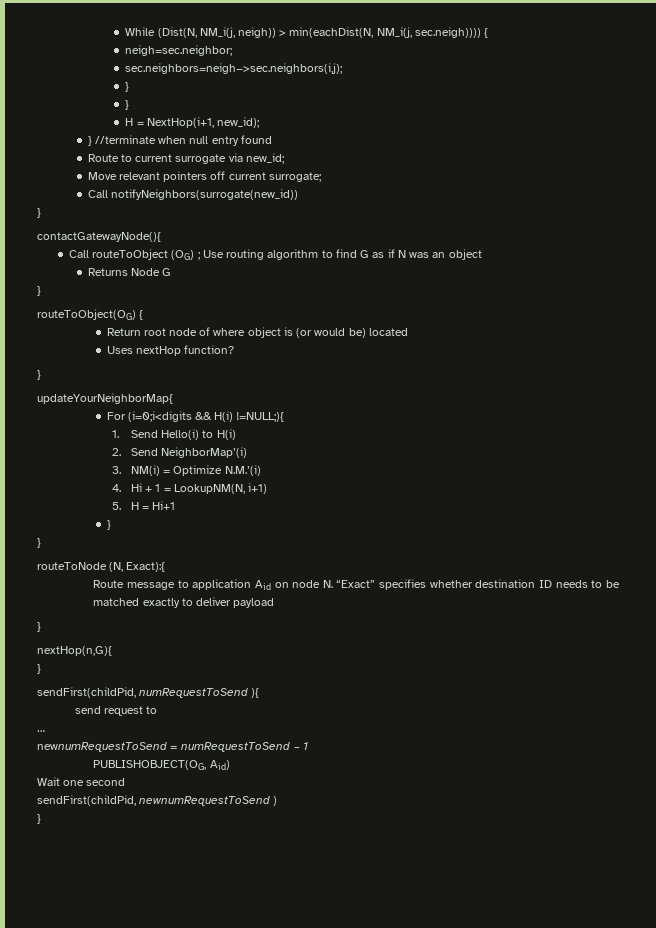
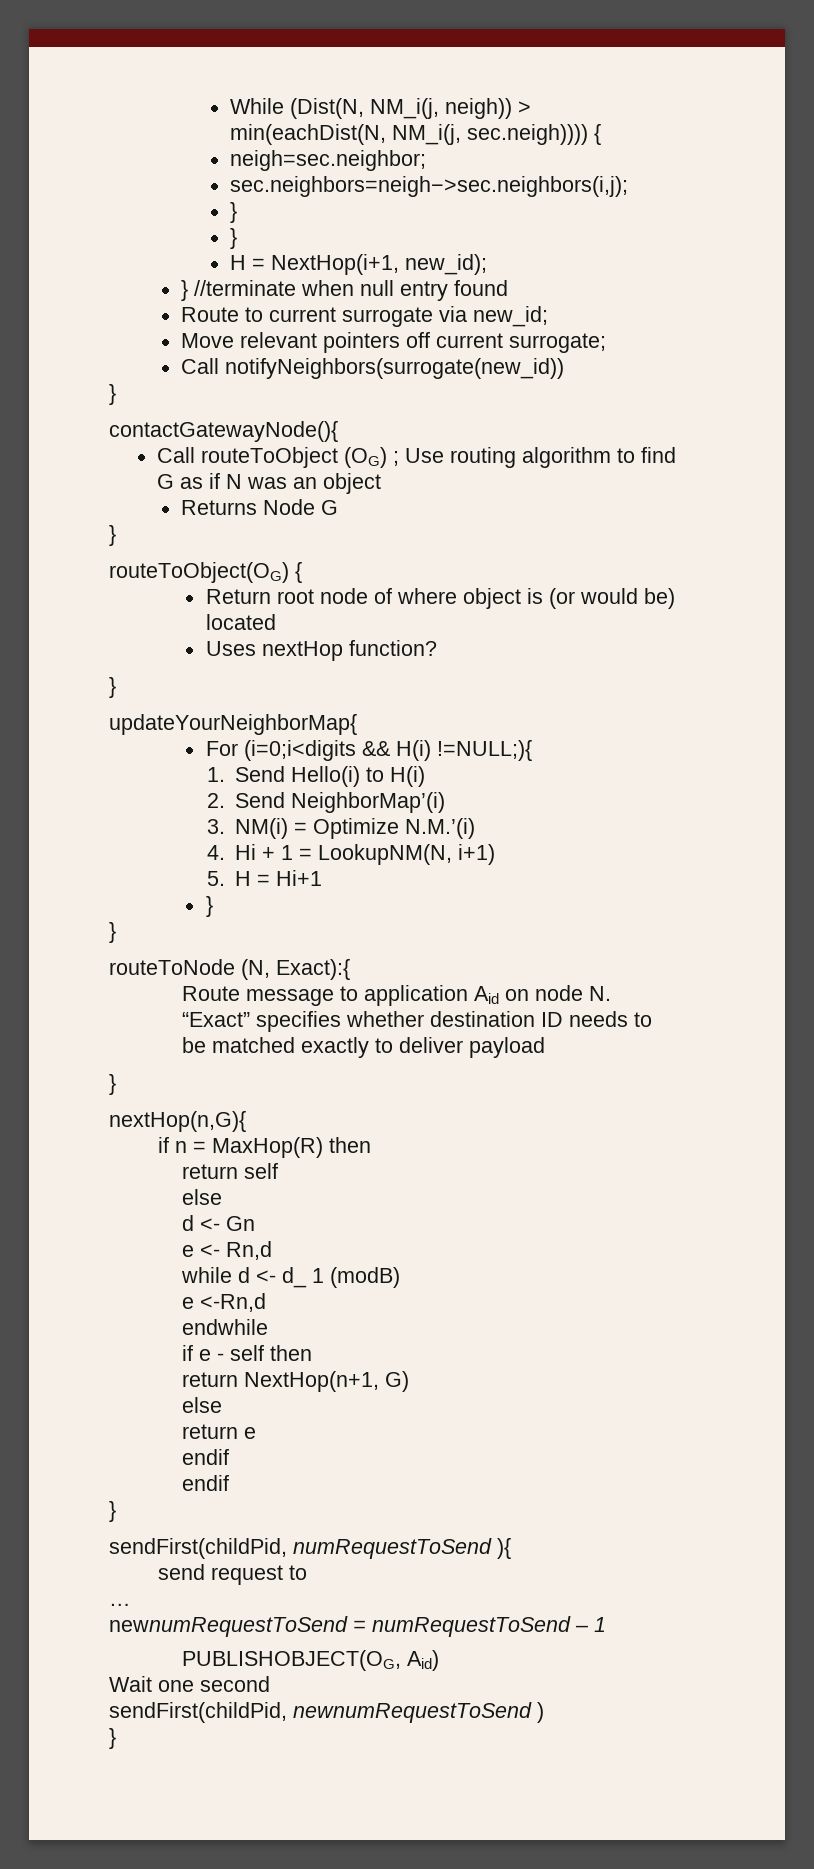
(112, 651) none -> [157,1137,371,1158] [182,1163,279,1179] [182,1189,223,1205] [182,1215,256,1231] [182,1241,273,1260] [181,1267,401,1288] [182,1293,267,1312] [182,1319,269,1335] [182,1345,313,1361] [182,1371,410,1392] [182,1397,223,1413] [182,1424,257,1439] [182,1449,230,1465] [182,1475,230,1491] // if n = MaxHop(R) then // return self // else // d <- Gn // e <- Rn,d // while d <- d_ 1 (modB) // e <-Rn,d // endwhile // if e - self then // return NextHop(n+1, G) // else // return e // endif // endif

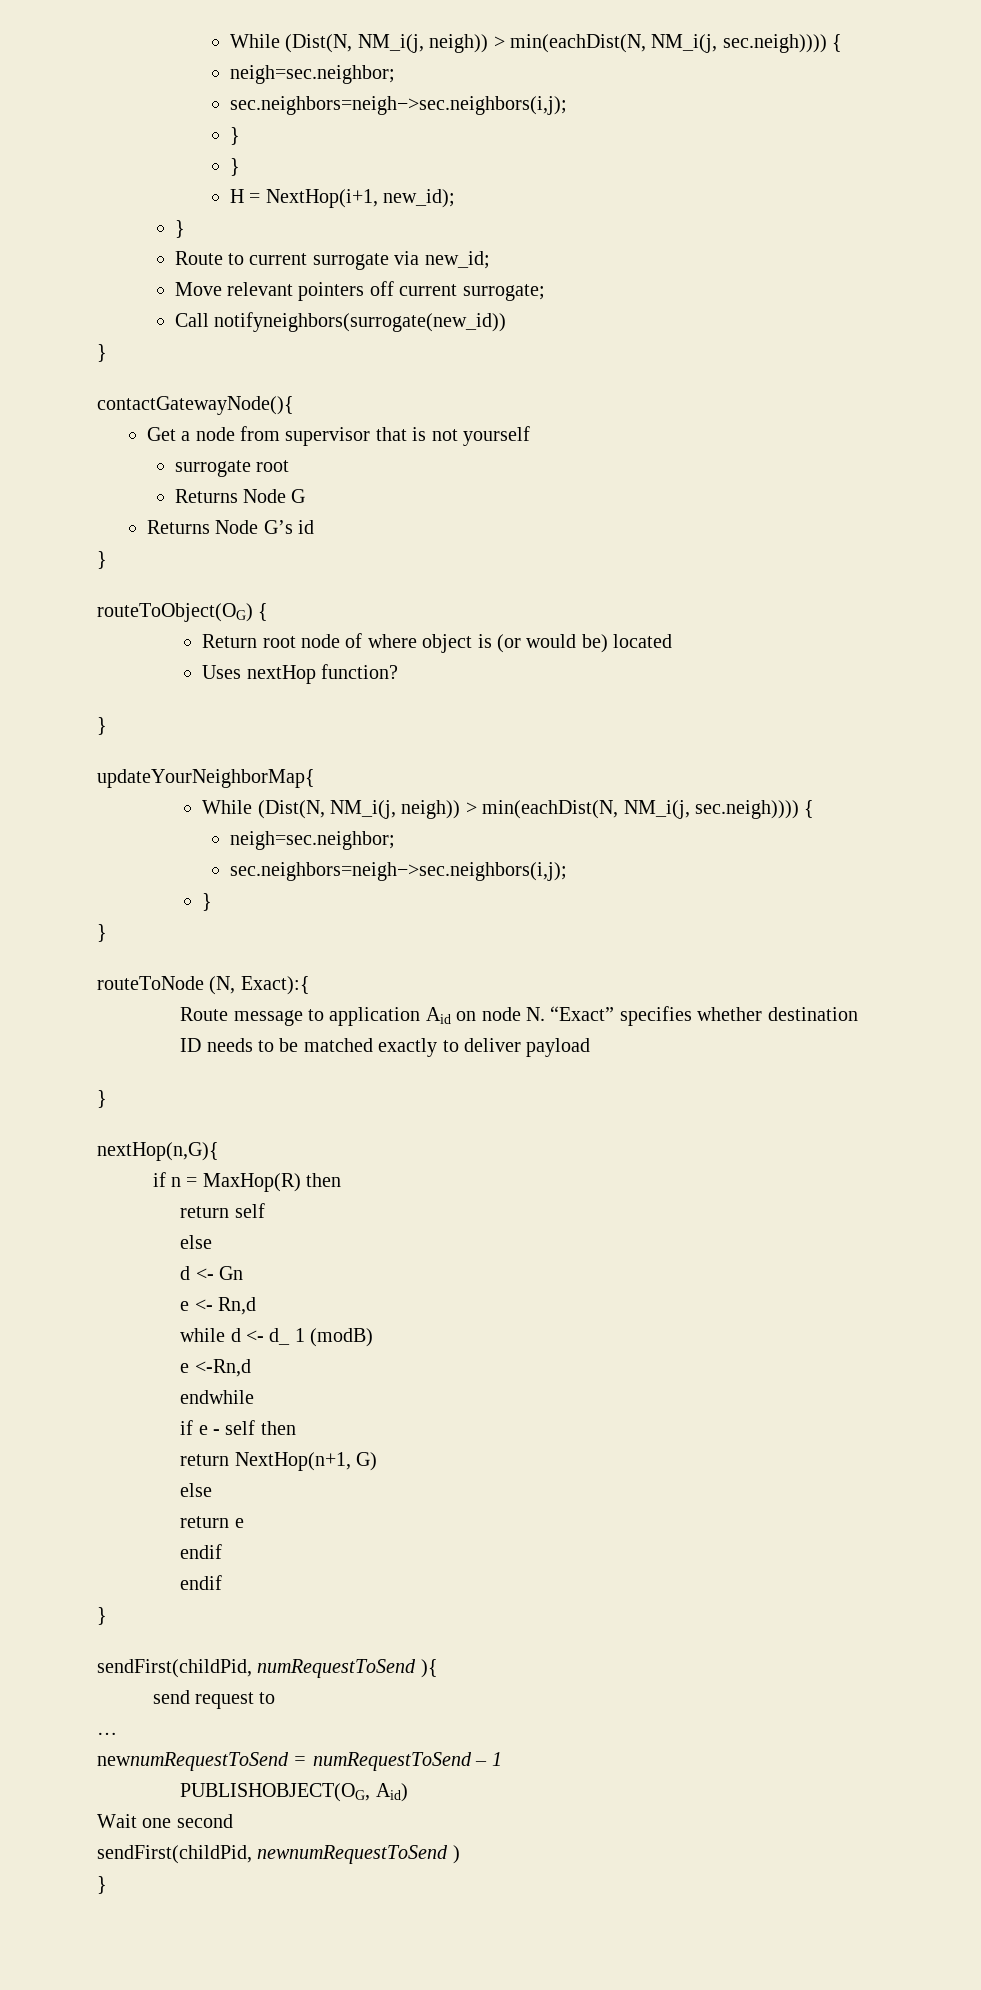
[194,280,509,301] //terminate when null entry found -> (185, 229) none
[225,358,565,379] notifyNeighbors(surrogate(new_id)) -> [213,312,506,332] notifyneighbors(surrogate(new_id))
[157,447,677,468] [157,473,382,494] Call routeToObject (OG) ; Use routing algorithm to find G as if N was an object -> [146,426,530,446] [174,460,289,477] Get a node from supervisor that is not yourself // surrogate root
(339, 507) none -> [146,520,314,534] // Returns Node G’s id
[205,740,532,761] [206,766,426,787] [206,792,446,813] [206,818,476,839] [206,844,496,865] [206,870,323,886] For (i=0;i<digits && H(i) !=NULL;){ // 1. Send Hello(i) to H(i) // 2. Send NeighborMap’(i) // 3. NM(i) = Optimize N.M.’(i) // 4. Hi + 1 = LookupNM(N, i+1) // 5. H = Hi+1 -> [202,800,815,819] [230,831,396,850] [230,862,568,881] While (Dist(N, NM_i(j, neigh)) > min(eachDist(N, NM_i(j, sec.neigh)))) { // neigh=sec.neighbor; // sec.neighbors=neigh−>sec.neighbors(i,j);

